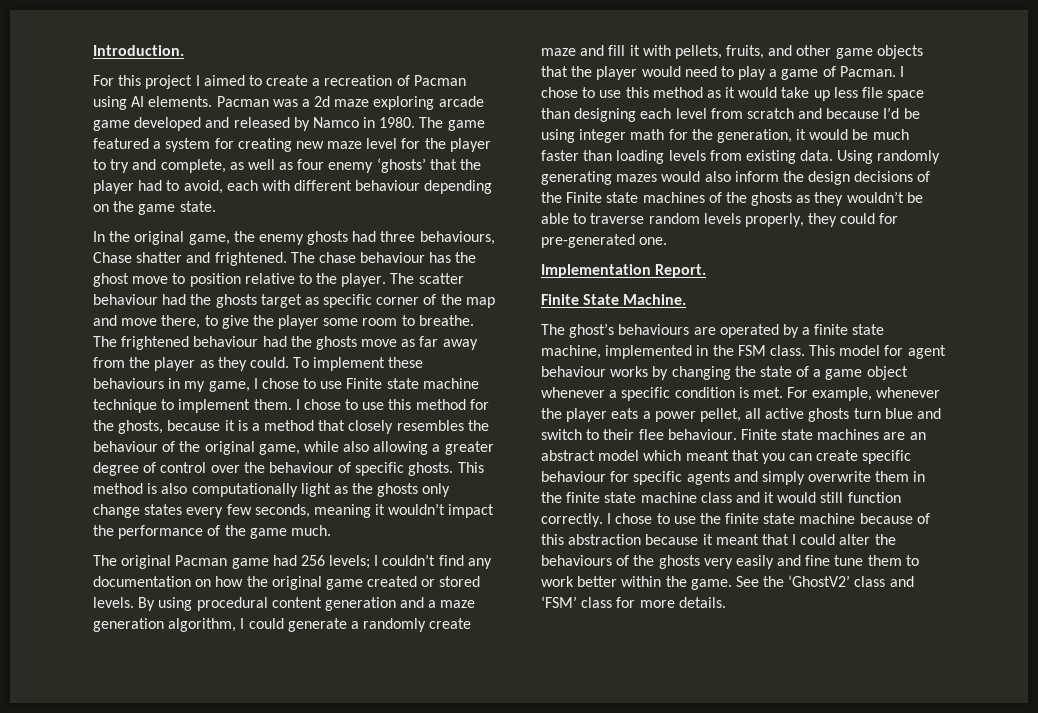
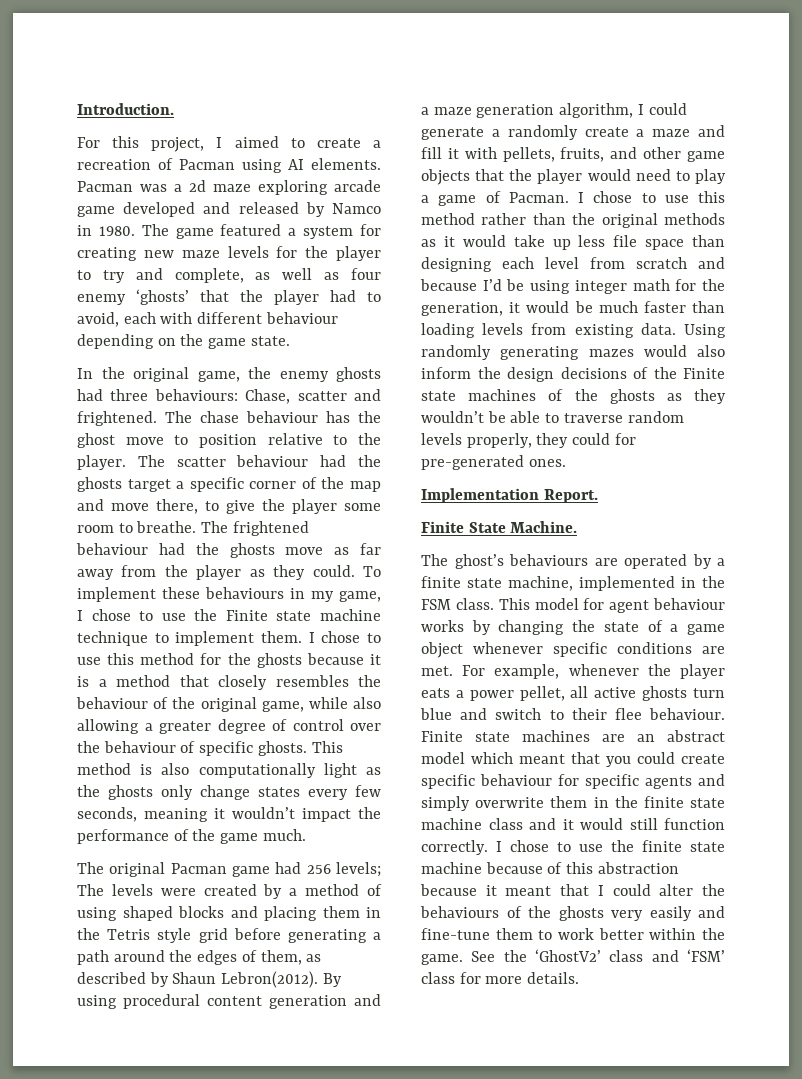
[145,75,193,89] project -> [151,137,205,152] project,
[366,138,398,149] level -> [227,246,269,258] levels
[419,231,495,245] [93,252,183,263] behaviours, Chase shatter -> [154,389,347,404] behaviours: Chase, scatter
[304,297,319,305] as -> [176,481,185,489] a
(343, 385) none -> [194,609,218,621] the
[118,420,164,434] ghosts, -> [256,653,302,668] ghosts
[374,554,492,569] [93,576,481,590] [93,597,134,608] I couldn’t find any documentation on how the original game created or stored levels. -> [77,884,382,899] [77,906,381,921] [77,928,381,943] [77,950,322,965] [77,971,319,988] The levels were created by a method of using shaped blocks and placing them in the Tetris style grid before generating a path around the edges of them, as described by Shaun Lebron(2012).
(472, 623) none -> [636,129,645,137] a
(703, 92) none -> [481,213,725,228] rather than the original methods
[639,237,668,245] one. -> [528,459,566,467] ones.
[609,387,749,401] a specific condition is -> [553,642,725,657] specific conditions are
[789,453,813,461] can -> [637,752,675,764] could
[805,555,864,566] fine tune -> [421,928,490,940] fine-tune

